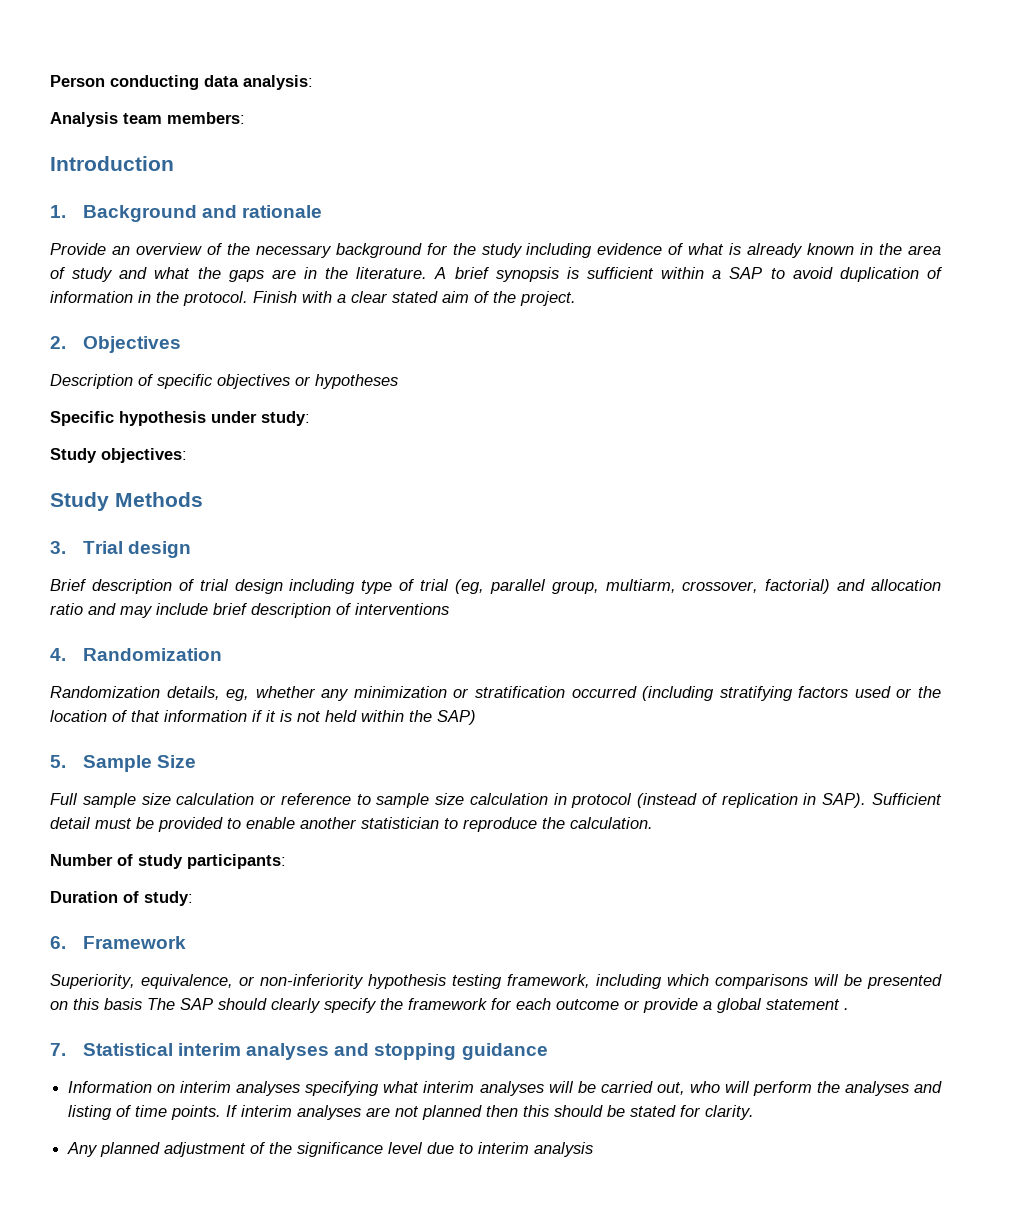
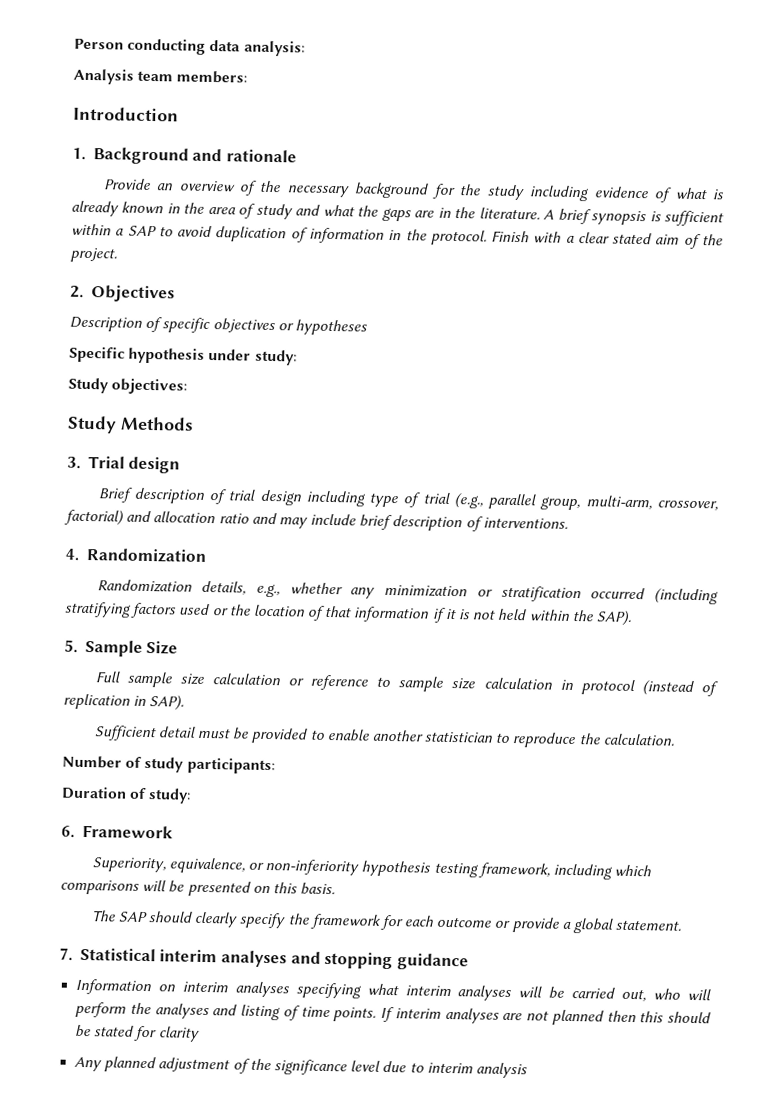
[454,579,484,594] (eg, -> [453,493,484,509] (e.g.,
[605,579,676,593] multiarm, -> [585,495,652,510] multi-arm,
[355,603,449,615] interventions -> [482,517,568,529] interventions.
[226,689,250,701] eg, -> [256,583,281,598] e.g.,
[437,710,476,725] SAP) -> [595,610,632,626] SAP).
(867, 800) none -> (185, 703) //
[104,998,142,1010] basis -> [300,882,336,896] basis. //
[766,999,849,1010] statement . -> [615,920,683,931] statement.
[705,1105,755,1120] clarity. -> [157,1026,200,1042] clarity

